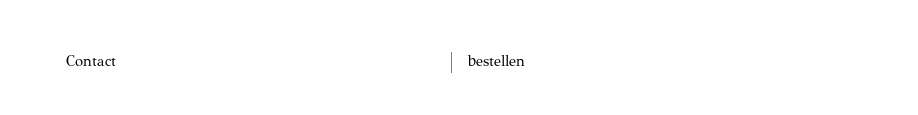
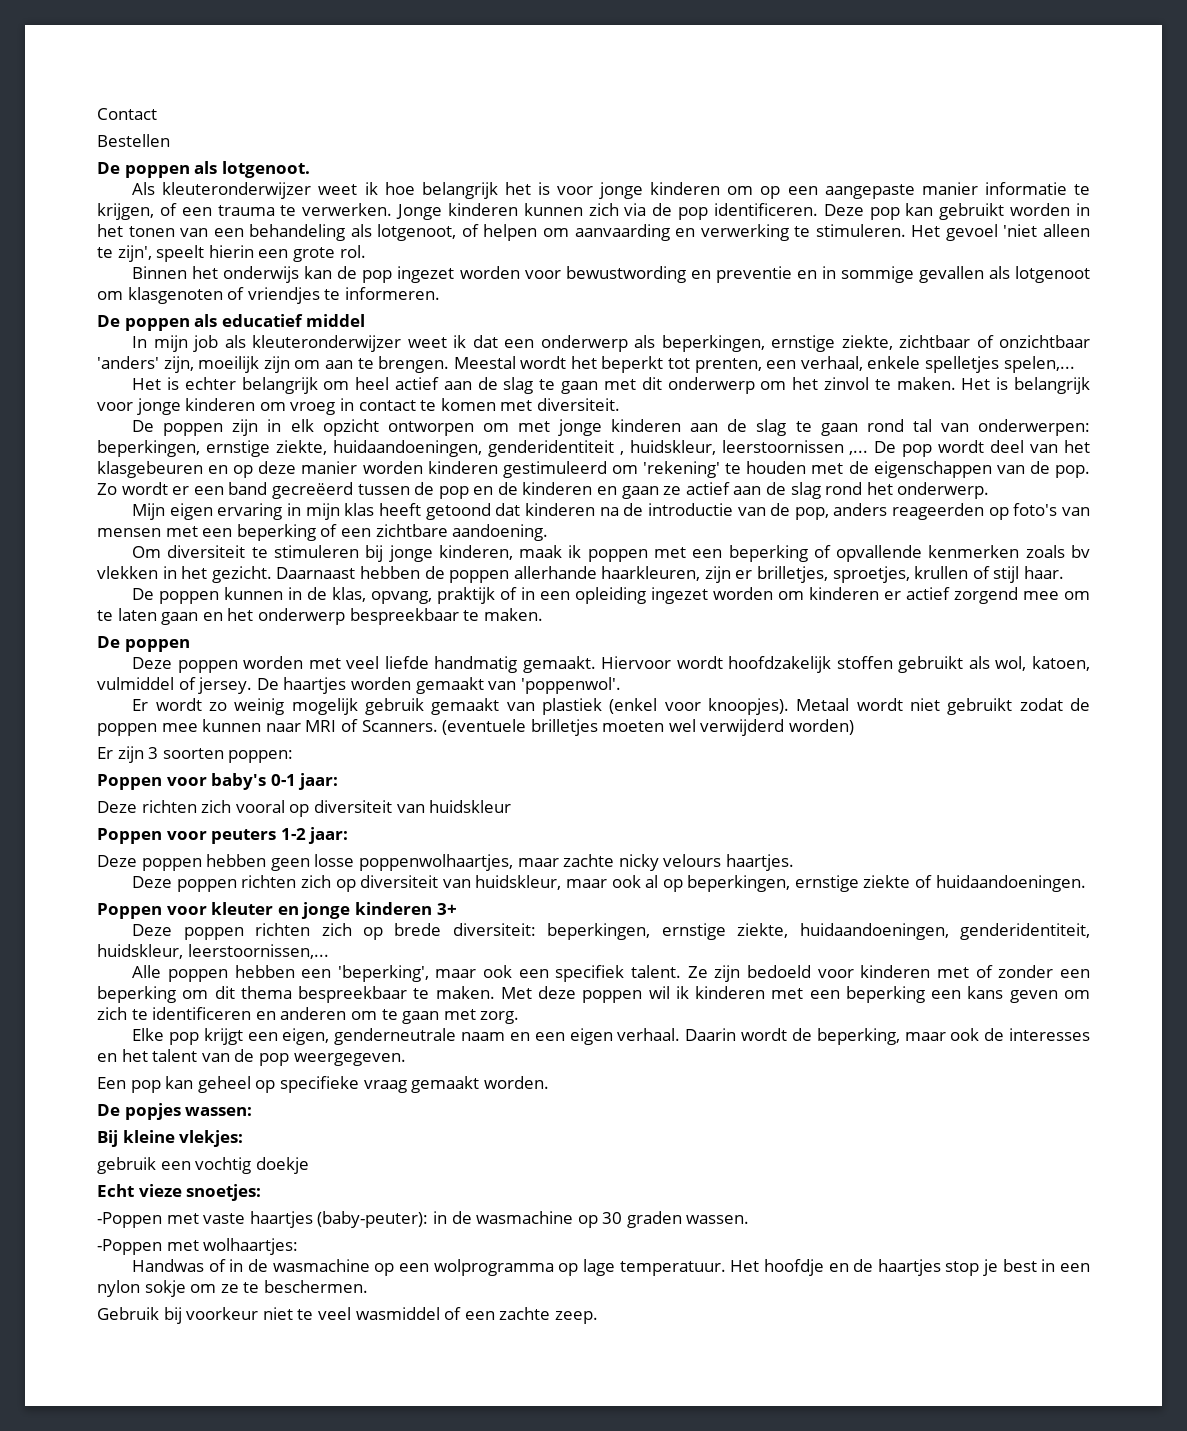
[467,55,525,66] bestellen -> [97,134,170,147] [97,161,310,178] [132,182,1090,199] [97,203,1091,220] [97,224,1090,241] [97,245,366,262] [132,266,1091,283] [97,287,440,304] [97,314,366,331] [132,335,1091,352] [97,356,1075,373] [132,377,1090,394] [97,398,620,415] [132,419,1090,436] [97,440,1091,457] [97,461,1090,478] [97,482,990,499] [132,503,1090,520] [97,524,549,541] [132,545,1091,562] [97,566,1065,583] [132,587,1091,604] [97,608,543,625] [97,636,190,652] [132,656,1090,673] [97,677,621,694] [132,698,1090,715] [97,719,855,736] [97,746,294,763] [97,773,339,790] [97,800,512,817] [97,827,349,844] [97,854,794,871] [132,875,1086,892] [97,902,457,919] [132,923,1090,940] [97,944,329,959] [132,965,1091,982] [97,986,1091,1003] [97,1007,520,1024] [132,1028,1090,1045] [97,1049,406,1066] [97,1076,549,1093] [97,1103,253,1120] [97,1130,244,1147] [97,1157,309,1174] [97,1184,262,1201] [97,1211,750,1228] [97,1238,299,1255] [132,1259,1091,1276] [97,1280,368,1297] [97,1307,598,1324] Bestellen // De poppen als lotgenoot. // Als kleuteronderwijzer weet ik hoe belangrijk het is voor jonge kinderen om op een aangepaste manier informatie te krijgen, of een trauma te verwerken. Jonge kinderen kunnen zich via de pop identificeren. Deze pop kan gebruikt worden in het tonen van een behandeling als lotgenoot, of helpen om aanvaarding en verwerking te stimuleren. Het gevoel 'niet alleen te zijn', speelt hierin een grote rol. // Binnen het onderwijs kan de pop ingezet worden voor bewustwording en preventie en in sommige gevallen als lotgenoot om klasgenoten of vriendjes te informeren. // De poppen als educatief middel // In mijn job als kleuteronderwijzer weet ik dat een onderwerp als beperkingen, ernstige ziekte, zichtbaar of onzichtbaar 'anders' zijn, moeilijk zijn om aan te brengen. Meestal wordt het beperkt tot prenten, een verhaal, enkele spelletjes spelen,... // Het is echter belangrijk om heel actief aan de slag te gaan met dit onderwerp om het zinvol te maken. Het is belangrijk voor jonge kinderen om vroeg in contact te komen met diversiteit. // De poppen zijn in elk opzicht ontworpen om met jonge kinderen aan de slag te gaan rond tal van onderwerpen: beperkingen, ernstige ziekte, huidaandoeningen, genderidentiteit , huidskleur, leerstoornissen ,... De pop wordt deel van het klasgebeuren en op deze manier worden kinderen gestimuleerd om 'rekening' te houden met de eigenschappen van de pop. Zo wordt er een band gecreëerd tussen de pop en de kinderen en gaan ze actief aan de slag rond het onderwerp. // Mijn eigen ervaring in mijn klas heeft getoond dat kinderen na de introductie van de pop, anders reageerden op foto's van mensen met een beperking of een zichtbare aandoening. // Om diversiteit te stimuleren bij jonge kinderen, maak ik poppen met een beperking of opvallende kenmerken zoals bv vlekken in het gezicht. Daarnaast hebben de poppen allerhande haarkleuren, zijn er brilletjes, sproetjes, krullen of stijl haar. // De poppen kunnen in de klas, opvang, praktijk of in een opleiding ingezet worden om kinderen er actief zorgend mee om te laten gaan en het onderwerp bespreekbaar te maken. // De poppen // Deze poppen worden met veel liefde handmatig gemaakt. Hiervoor wordt hoofdzakelijk stoffen gebruikt als wol, katoen, vulmiddel of jersey. De haartjes worden gemaakt van 'poppenwol'. // Er wordt zo weinig mogelijk gebruik gemaakt van plastiek (enkel voor knoopjes). Metaal wordt niet gebruikt zodat de poppen mee kunnen naar MRI of Scanners. (eventuele brilletjes moeten wel verwijderd worden) // Er zijn 3 soorten poppen: // Poppen voor baby's 0-1 jaar: // Deze richten zich vooral op diversiteit van huidskleur // Poppen voor peuters 1-2 jaar: // Deze poppen hebben geen losse poppenwolhaartjes, maar zachte nicky velours haartjes. // Deze poppen richten zich op diversiteit van huidskleur, maar ook al op beperkingen, ernstige ziekte of huidaandoeningen. // Poppen voor kleuter en jonge kinderen 3+ // Deze poppen richten zich op brede diversiteit: beperkingen, ernstige ziekte, huidaandoeningen, genderidentiteit, huidskleur, leerstoornissen,... // Alle poppen hebben een 'beperking', maar ook een specifiek talent. Ze zijn bedoeld voor kinderen met of zonder een beperking om dit thema bespreekbaar te maken. Met deze poppen wil ik kinderen met een beperking een kans geven om zich te identificeren en anderen om te gaan met zorg. // Elke pop krijgt een eigen, genderneutrale naam en een eigen verhaal. Daarin wordt de beperking, maar ook de interesses en het talent van de pop weergegeven. // Een pop kan geheel op specifieke vraag gemaakt worden. // De popjes wassen: // Bij kleine vlekjes: // gebruik een vochtig doekje // Echt vieze snoetjes: // -Poppen met vaste haartjes (baby-peuter): in de wasmachine op 30 graden wassen. // -Poppen met wolhaartjes: // Handwas of in de wasmachine op een wolprogramma op lage temperatuur. Het hoofdje en de haartjes stop je best in een nylon sokje om ze te beschermen. // Gebruik bij voorkeur niet te veel wasmiddel of een zachte zeep.

